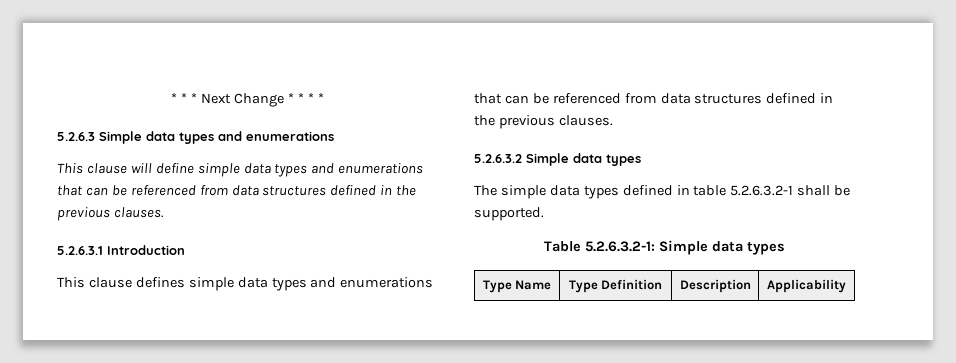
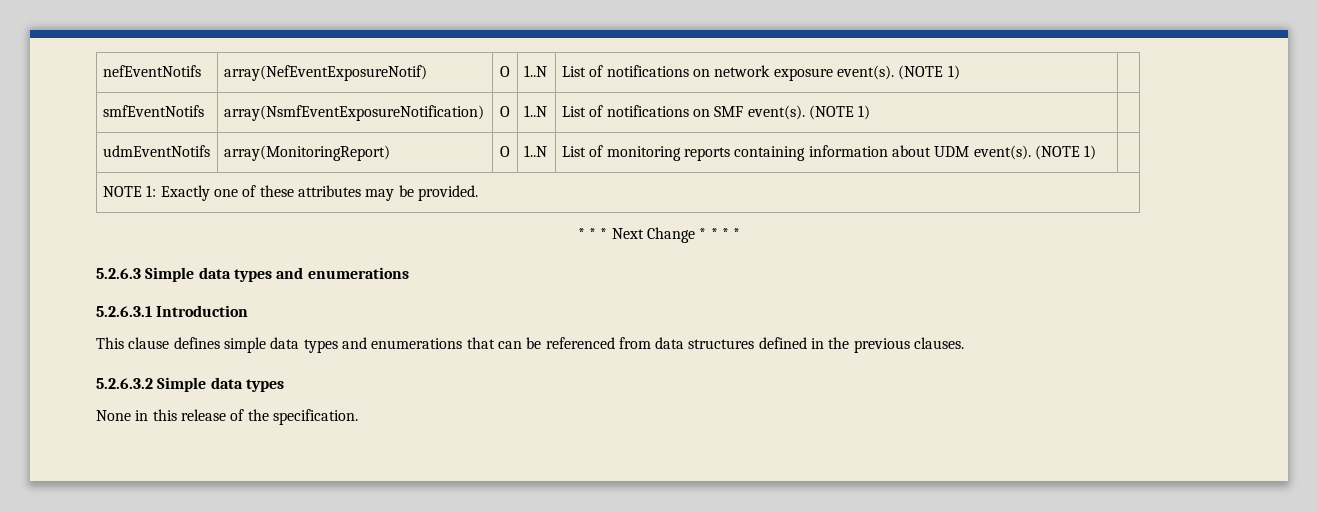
(171, 98) none -> [102,65,201,77] [223,65,427,81] [500,66,510,77] [523,65,547,77] [561,65,960,81] [102,105,204,117] [223,105,484,121] [500,106,510,117] [523,105,547,117] [561,105,871,120] [102,145,210,157] [223,145,390,161] [500,146,510,157] [523,145,547,157] [561,145,1097,161] [102,185,478,201] nefEventNotifs | array(NefEventExposureNotif) | O | 1..N | List of notifications on network exposure event(s). (NOTE 1) | // smfEventNotifs | array(NsmfEventExposureNotification) | O | 1..N | List of notifications on SMF event(s). (NOTE 1) | // udmEventNotifs | array(MonitoringReport) | O | 1..N | List of monitoring reports containing information about UDM event(s). (NOTE 1) | // NOTE 1: Exactly one of these attributes may be provided. //
[57,163,424,177] [57,185,417,196] [57,207,164,221] // This clause will define simple data types and enumerations that can be referenced from data structures defined in the previous clauses. -> (409, 273) none
[474,185,851,199] [474,207,544,221] [544,240,785,255] [482,280,552,293] [568,279,663,293] [679,279,751,293] [767,279,846,293] The simple data types defined in table 5.2.6.3.2-1 shall be supported. // Table 5.2.6.3.2-1: Simple data types // Type Name | Type Definition | Description | Applicability -> [96,409,358,425] None in this release of the specification.

